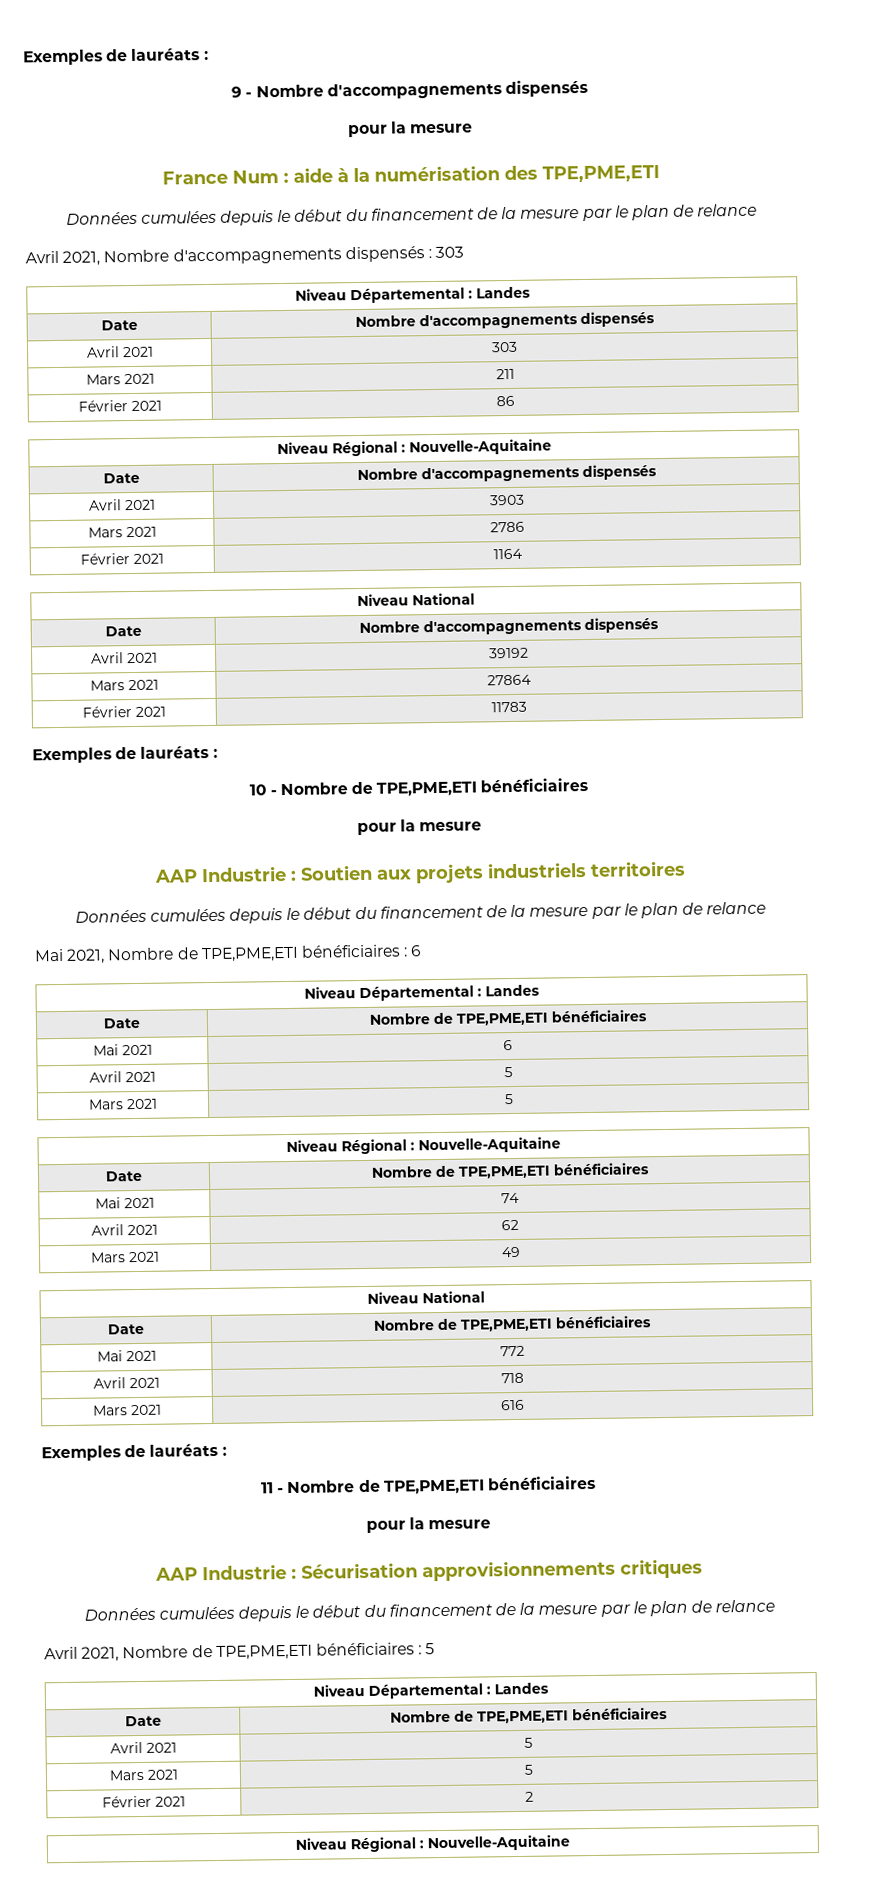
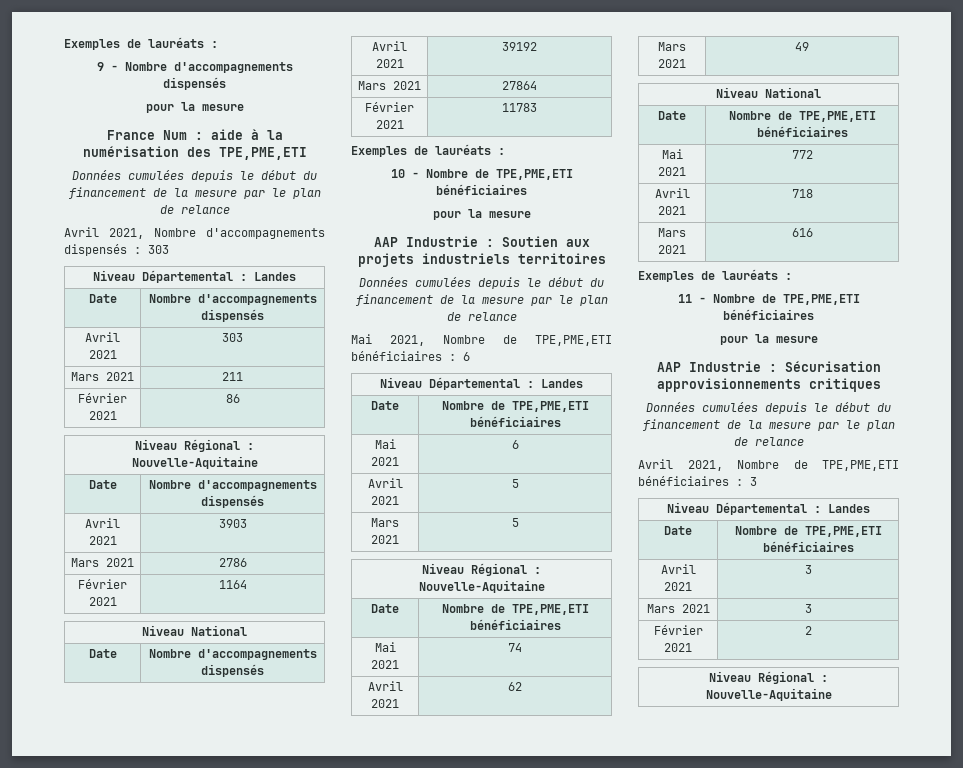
[425,1643,436,1655] 5 -> [750,477,757,486] 3
[524,1737,533,1748] [108,1769,178,1781] [524,1764,533,1775] 5 // Mars 2021 | 5 -> [804,565,812,574] [646,604,710,613] [804,604,812,613] 3 // Mars 2021 | 3

